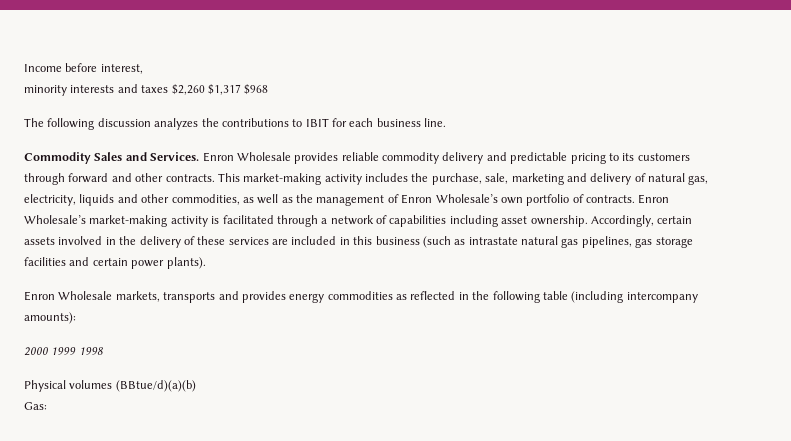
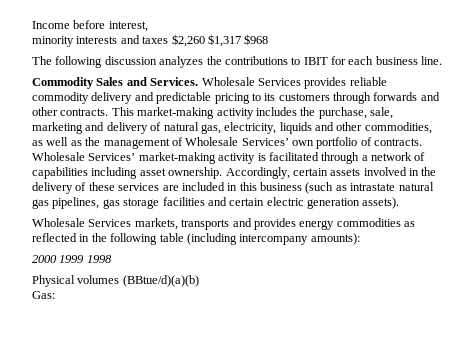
[202,152,291,162] Enron Wholesale -> [201,77,301,86] Wholesale Services
[68,173,109,183] forward -> [373,92,418,101] forwards
[401,194,498,204] Enron Wholesale’s -> [185,137,289,146] Wholesale Services’
[638,194,670,204] [24,215,86,224] Enron Wholesale’s -> [32,152,136,161] Wholesale Services’
[131,257,206,269] [24,291,113,301] power plants). // Enron Wholesale -> [266,197,400,209] [32,218,132,227] electric generation assets). // Wholesale Services

